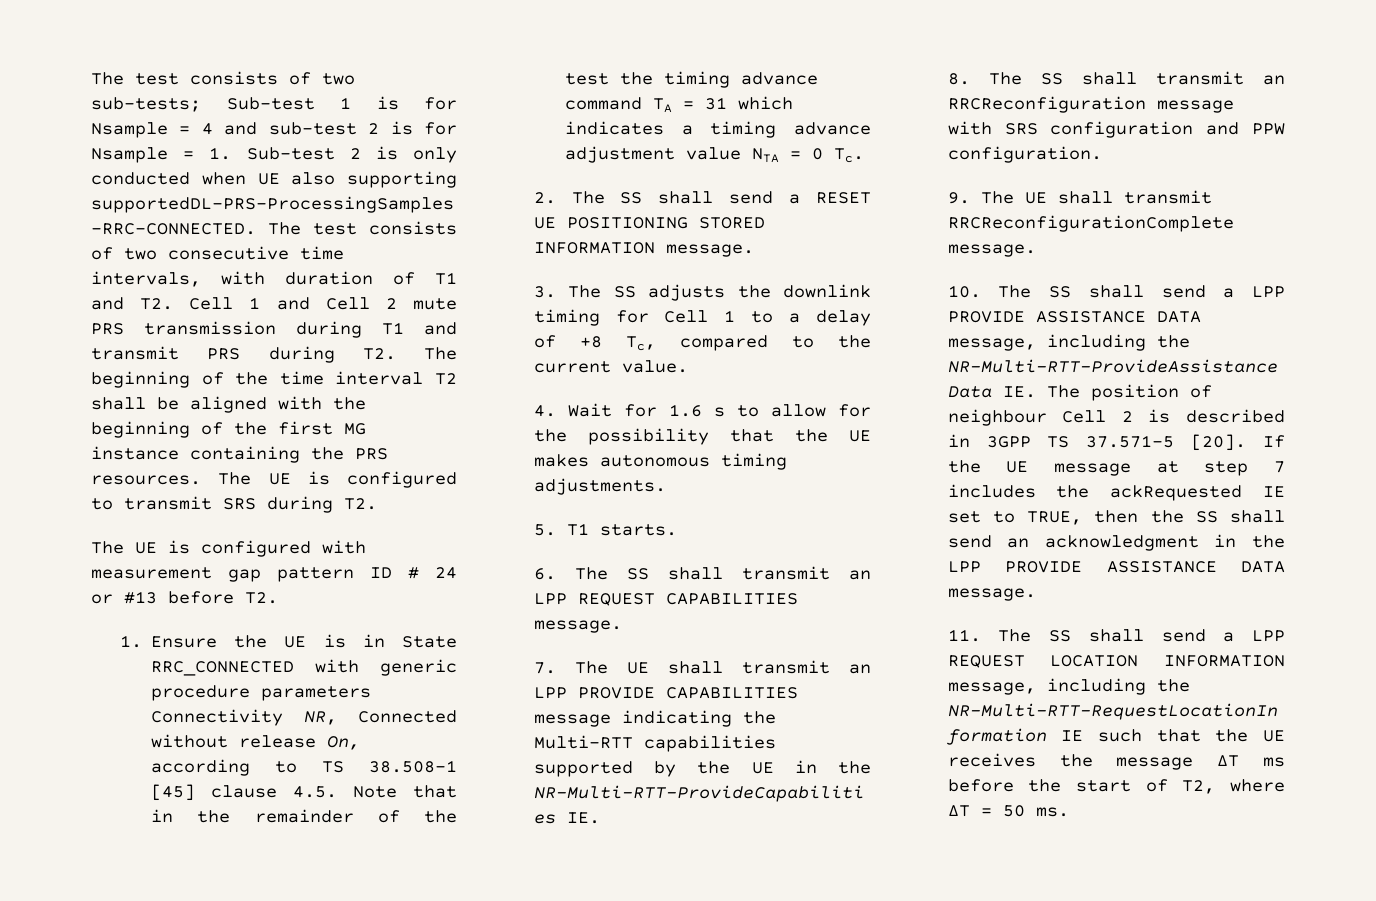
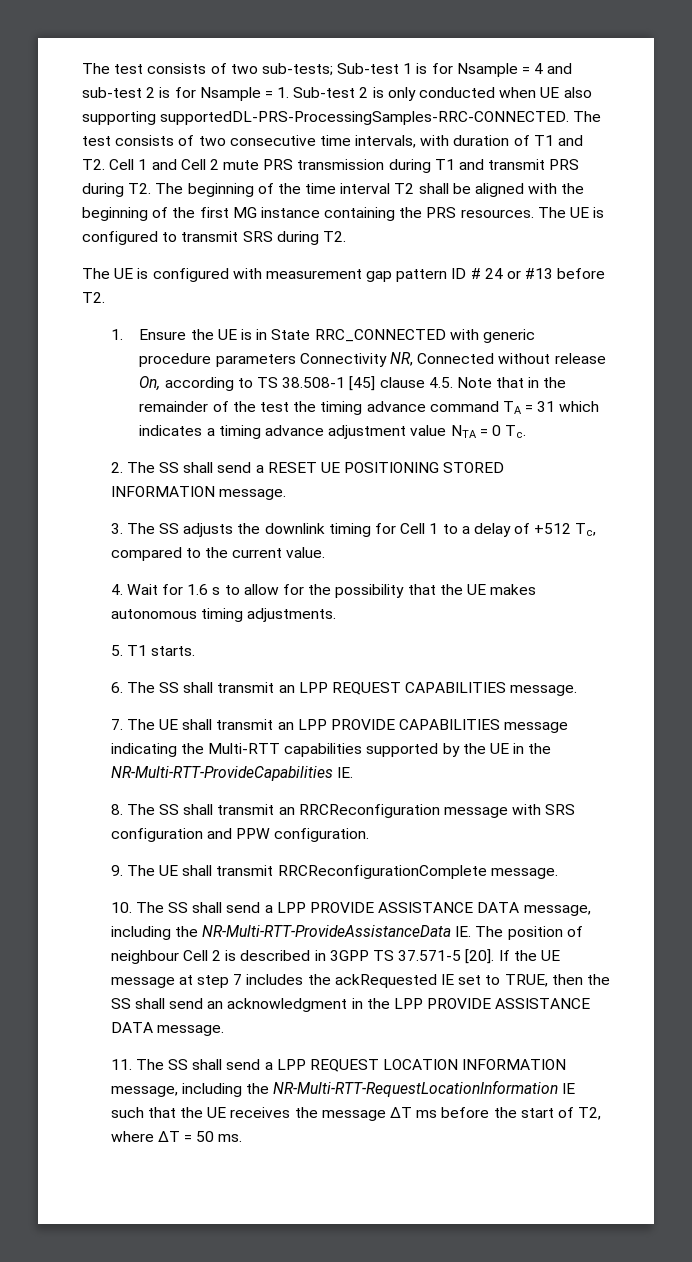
[579,336,602,348] +8 -> [534,523,572,534] +512

